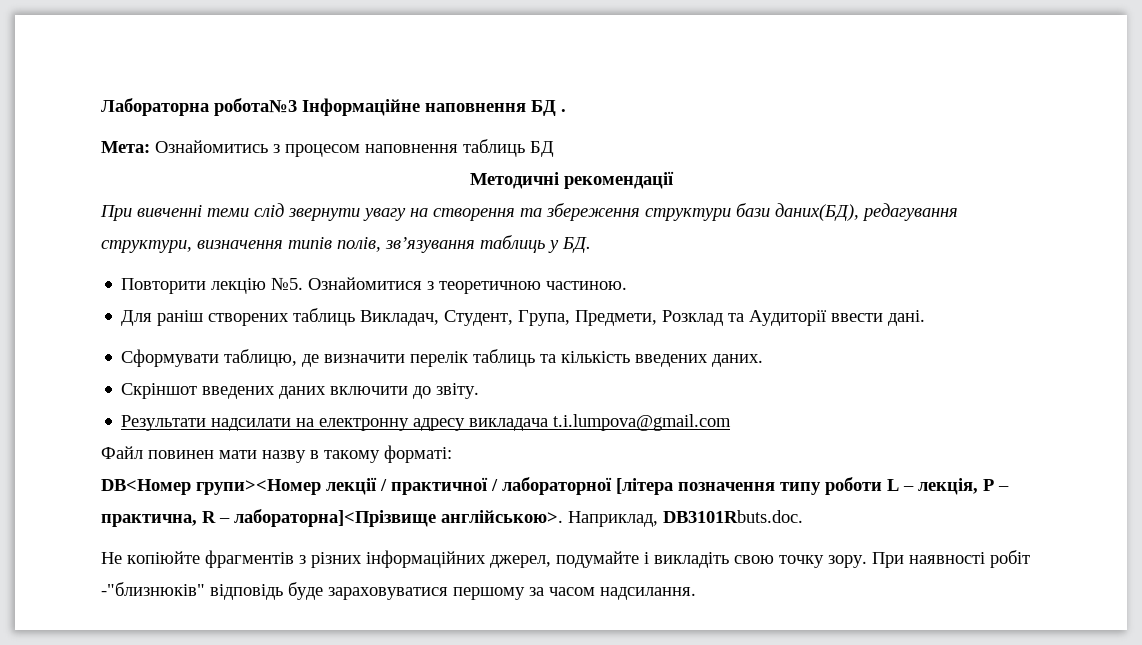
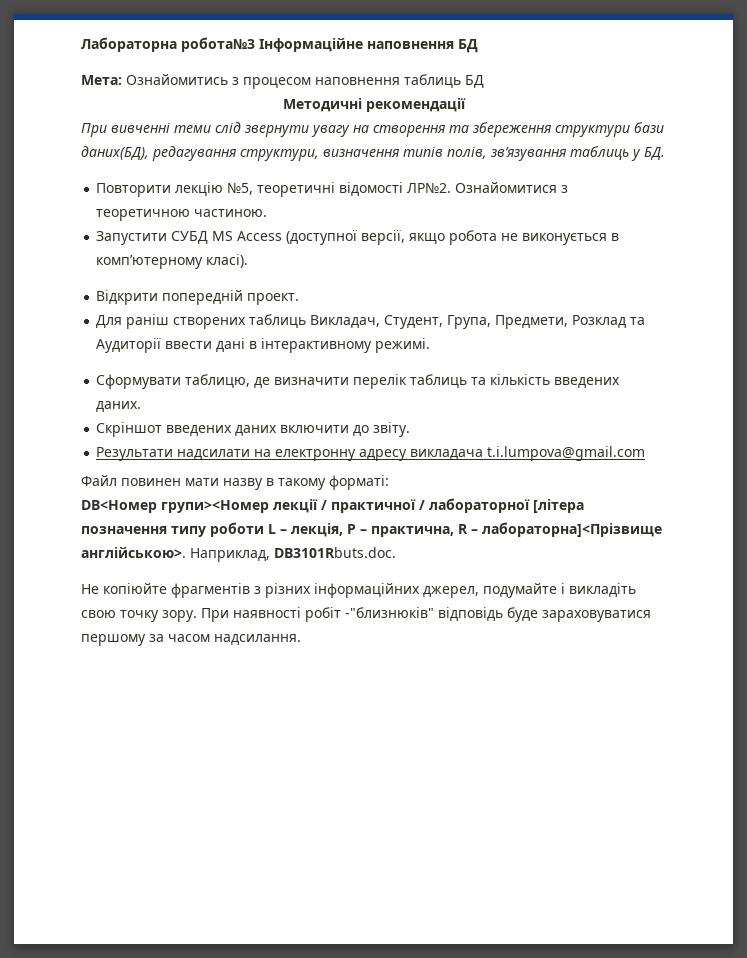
[561,109,566,112] . -> (478, 46) none
[271,277,304,290] №5. -> [227,182,452,197] №5, теоретичні відомості ЛР№2.
(628, 285) none -> [96,230,620,245] [96,254,249,269] [96,290,300,305] // Запустити СУБД MS Access (доступної версії, якщо робота не виконується в комп’ютерному класі). // Відкрити попередній проект.
[888,310,926,326] дані. -> [216,338,431,353] дані в інтерактивному режимі.

